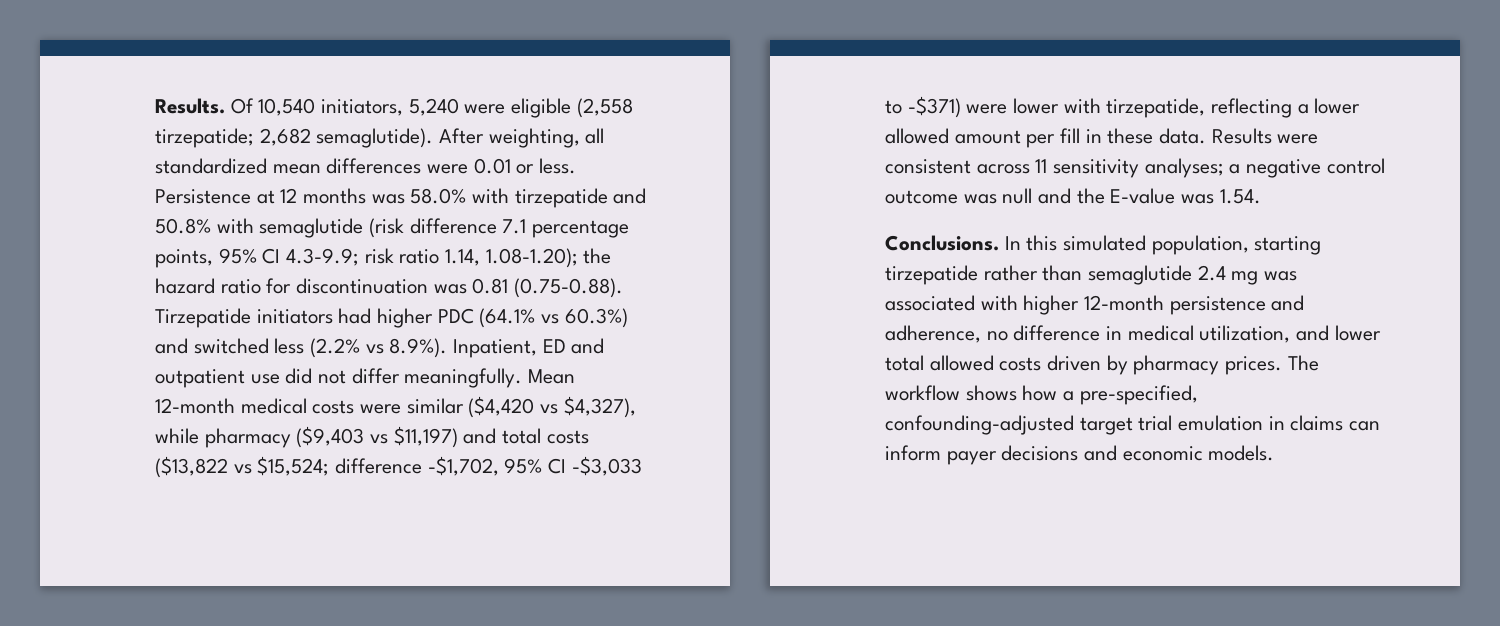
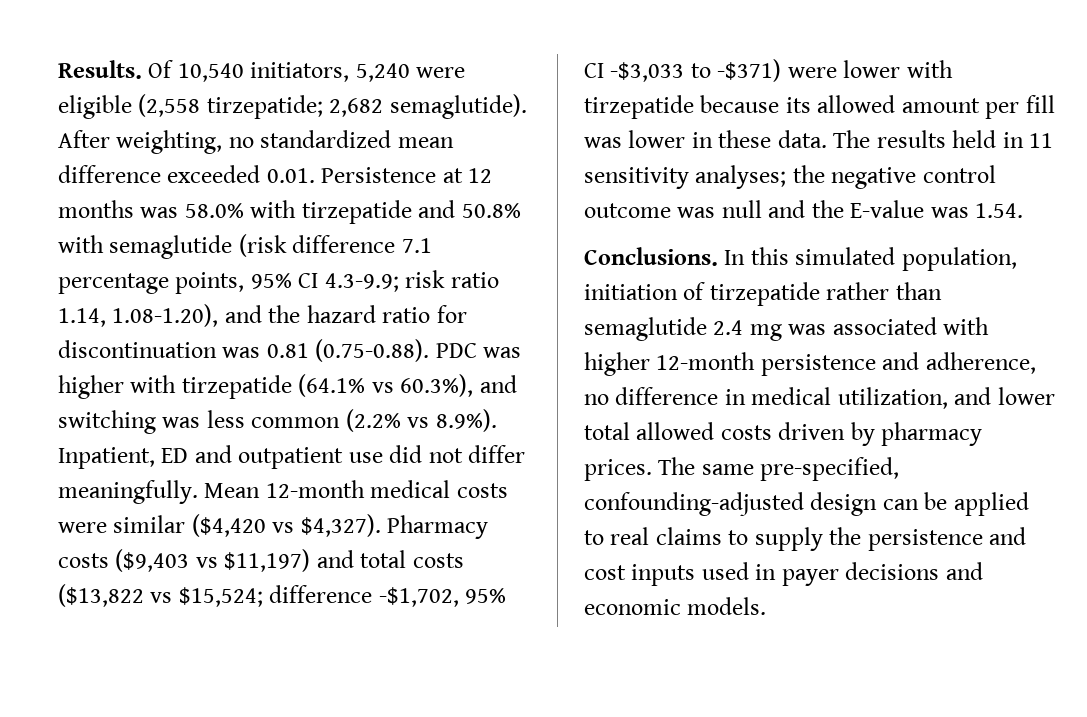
[585,128,605,144] all -> [228,137,254,148] no
[326,158,577,174] differences were 0.01 or less. -> [58,165,315,183] difference exceeded 0.01.
[485,248,578,268] 1.08-1.20); -> [112,304,262,327] 1.08-1.20), and
[155,308,628,328] [155,338,305,354] Tirzepatide initiators had higher PDC (64.1% vs 60.3%) and switched less -> [435,343,522,358] [58,374,517,399] [58,410,341,434] PDC was higher with tirzepatide (64.1% vs 60.3%), and switching was less common
[563,396,636,418] [155,428,291,448] $4,327), while pharmacy -> [300,514,489,539] [58,553,109,568] $4,327). Pharmacy costs
[1106,98,1361,118] tirzepatide, reflecting a lower -> [584,95,811,119] tirzepatide because its
(1081, 135) none -> [584,130,686,148] was lower
[1211,128,1319,144] [885,159,1030,174] Results were consistent across -> [833,130,1024,148] The results held in
[1229,164,1241,174] a -> [792,165,825,183] the
[1254,236,1322,255] starting -> [584,282,706,300] initiation of
[885,385,1198,405] [885,415,1381,435] [885,445,941,461] workflow shows how a pre-specified, confounding-adjusted target trial emulation in claims can inform -> [701,457,900,481] [584,492,1029,516] [584,527,1027,551] [584,562,777,586] same pre-specified, confounding-adjusted design can be applied to real claims to supply the persistence and cost inputs used in

